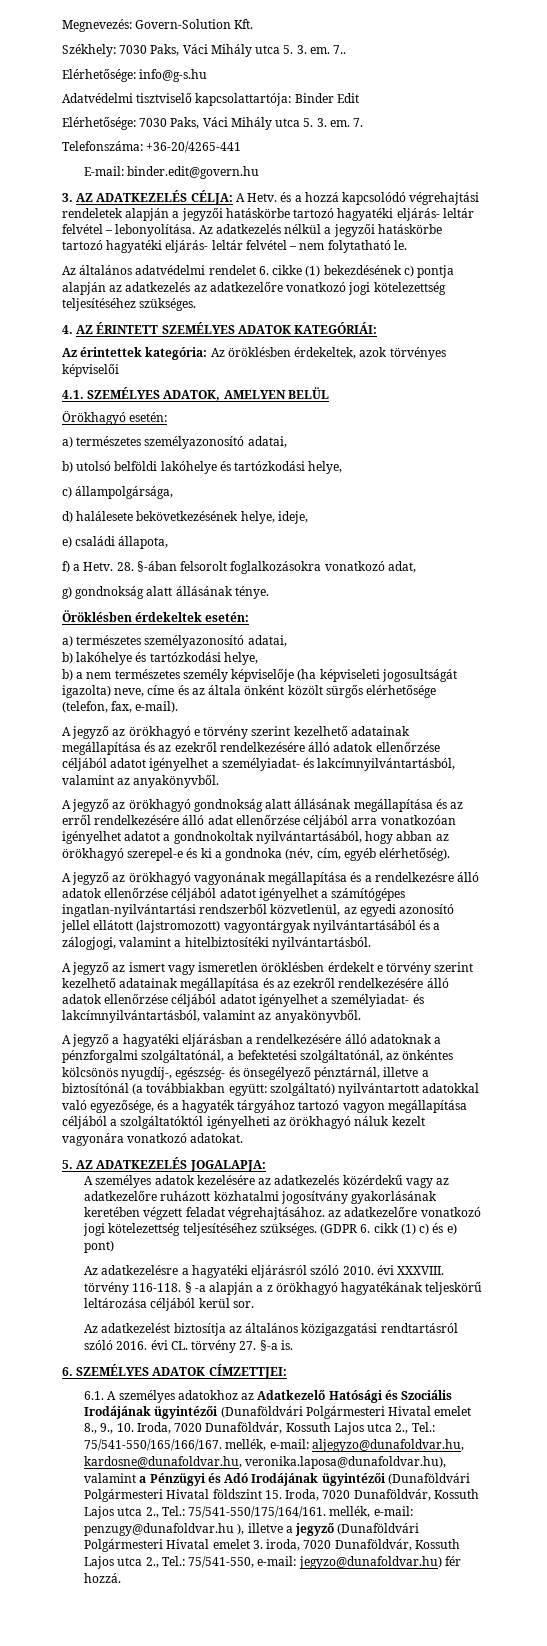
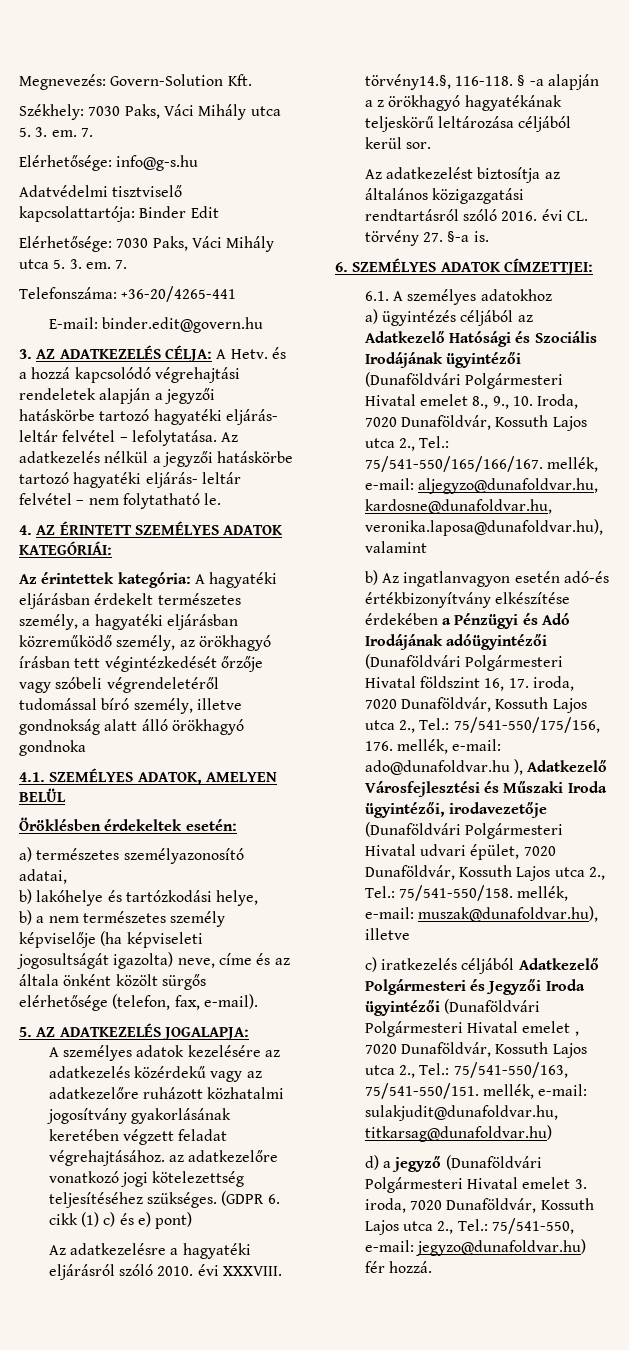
[333,45,347,54] 7.. -> [80,128,93,137] 7.
[115,224,196,237] lebonyolítása. -> [131,430,217,446] lefolytatása.
[62,265,455,278] [62,281,446,295] [62,298,197,311] // Az általános adatvédelmi rendelet 6. cikke (1) bekezdésének c) pontja alapján az adatkezelés az adatkezelőre vonatkozó jogi kötelezettség teljesítéséhez szükséges. -> (222, 499) none
[210,347,446,360] [62,363,119,377] Az öröklésben érdekeltek, azok törvényes képviselői -> [194,572,278,588] [19,593,241,609] [19,614,238,630] [19,635,271,651] [19,656,263,672] [19,677,219,693] [19,698,242,714] [19,719,244,735] [19,740,86,756] A hagyatéki eljárásban érdekelt természetes személy, a hagyatéki eljárásban közreműködő személy, az örökhagyó írásban tett végintézkedését őrzője vagy szóbeli végrendeletéről tudomással bíró személy, illetve gondnokság alatt álló örökhagyó gondnoka
[62,411,168,425] [62,436,287,449] [62,461,343,474] [62,486,174,499] [62,511,308,524] [62,536,169,549] [62,561,416,574] [62,586,269,599] // Örökhagyó esetén: // a) természetes személyazonosító adatai, // b) utolsó belföldi lakóhelye és tartózkodási helye, // c) állampolgársága, // d) halálesete bekövetkezésének helye, ideje, // e) családi állapota, // f) a Hetv. 28. §-ában felsorolt foglalkozásokra vonatkozó adat, // g) gondnokság alatt állásának ténye. -> (66, 795) none
[62,725,410,739] [62,741,440,755] [62,758,456,771] [62,774,220,788] [62,798,464,812] [62,814,456,828] [62,831,449,844] [62,847,451,861] [62,871,480,885] [62,887,406,901] [62,903,455,917] [61,920,441,933] [62,937,371,950] [62,961,474,975] [62,977,449,991] [62,993,424,1007] [62,1009,361,1023] [62,1033,442,1047] [62,1050,454,1063] [62,1066,429,1080] [62,1083,480,1096] [62,1099,467,1113] [62,1116,425,1129] [62,1133,244,1146] // A jegyző az örökhagyó e törvény szerint kezelhető adatainak megállapítása és az ezekről rendelkezésére álló adatok ellenőrzése céljából adatot igényelhet a személyiadat- és lakcímnyilvántartásból, valamint az anyakönyvből. // A jegyző az örökhagyó gondnokság alatt állásának megállapítása és az erről rendelkezésére álló adat ellenőrzése céljából arra vonatkozóan igényelhet adatot a gondnokoltak nyilvántartásából, hogy abban az örökhagyó szerepel-e és ki a gondnoka (név, cím, egyéb elérhetőség). // A jegyző az örökhagyó vagyonának megállapítása és a rendelkezésre álló adatok ellenőrzése céljából adatot igényelhet a számítógépes ingatlan-nyilvántartási rendszerből közvetlenül, az egyedi azonosító jellel ellátott (lajstromozott) vagyontárgyak nyilvántartásából és a zálogjogi, valamint a hitelbiztosítéki nyilvántartásból. // A jegyző az ismert vagy ismeretlen öröklésben érdekelt e törvény szerint kezelhető adatainak megállapítása és az ezekről rendelkezésére álló adatok ellenőrzése céljából adatot igényelhet a személyiadat- és lakcímnyilvántartásból, valamint az anyakönyvből. // A jegyző a hagyatéki eljárásban a rendelkezésére álló adatoknak a pénzforgalmi szolgáltatónál, a befektetési szolgáltatónál, az önkéntes kölcsönös nyugdíj-, egészség- és önsegélyező pénztárnál, illetve a biztosítónál (a továbbiakban együtt: szolgáltató) nyilvántartott adatokkal való egyezősége, és a hagyaték tárgyához tartozó vagyon megállapítása céljából a szolgáltatóktól igényelheti az örökhagyó náluk kezelt vagyonára vonatkozó adatokat. -> (258, 1001) none
[84,1282,130,1295] törvény -> [364,74,451,90] törvény14.§,
(238, 1395) none -> [364,309,514,326] // a) ügyintézés céljából
(137, 1478) none -> [364,570,609,587] [364,592,570,608] [364,613,438,625] // b) Az ingatlanvagyon esetén adó-és értékbizonyítvány elkészítése érdekében
[321,1472,386,1486] ügyintézői -> [445,634,547,650] adóügyintézői
[264,1489,479,1501] [84,1506,413,1519] [84,1523,283,1536] 15. Iroda, 7020 Dunaföldvár, Kossuth Lajos utca 2., Tel.: 75/541-550/175/164/161. mellék, e-mail: penzugy@dunafoldvar.hu ), illetve -> [484,676,574,691] [364,697,587,713] [364,717,600,733] [364,739,502,754] [364,759,608,775] [364,781,607,797] [364,802,547,818] [364,822,563,839] [364,844,556,860] [364,865,605,881] [364,885,569,901] [364,906,598,922] [364,928,410,940] [364,957,599,974] [364,979,585,995] [364,999,540,1016] [364,1021,579,1037] [364,1042,587,1058] [364,1062,568,1078] [364,1083,588,1099] [364,1105,558,1121] [364,1125,552,1142] [364,1155,379,1170] 16, 17. iroda, 7020 Dunaföldvár, Kossuth Lajos utca 2., Tel.: 75/541-550/175/156, 176. mellék, e-mail: ado@dunafoldvar.hu ), Adatkezelő Városfejlesztési és Műszaki Iroda ügyintézői, irodavezetője (Dunaföldvári Polgármesteri Hivatal udvari épület, 7020 Dunaföldvár, Kossuth Lajos utca 2., Tel.: 75/541-550/158. mellék, e-mail: muszak@dunafoldvar.hu), illetve // c) iratkezelés céljából Adatkezelő Polgármesteri és Jegyzői Iroda ügyintézői (Dunaföldvári Polgármesteri Hivatal emelet , 7020 Dunaföldvár, Kossuth Lajos utca 2., Tel.: 75/541-550/163, 75/541-550/151. mellék, e-mail: sulakjudit@dunafoldvar.hu, titkarsag@dunafoldvar.hu) // d)

